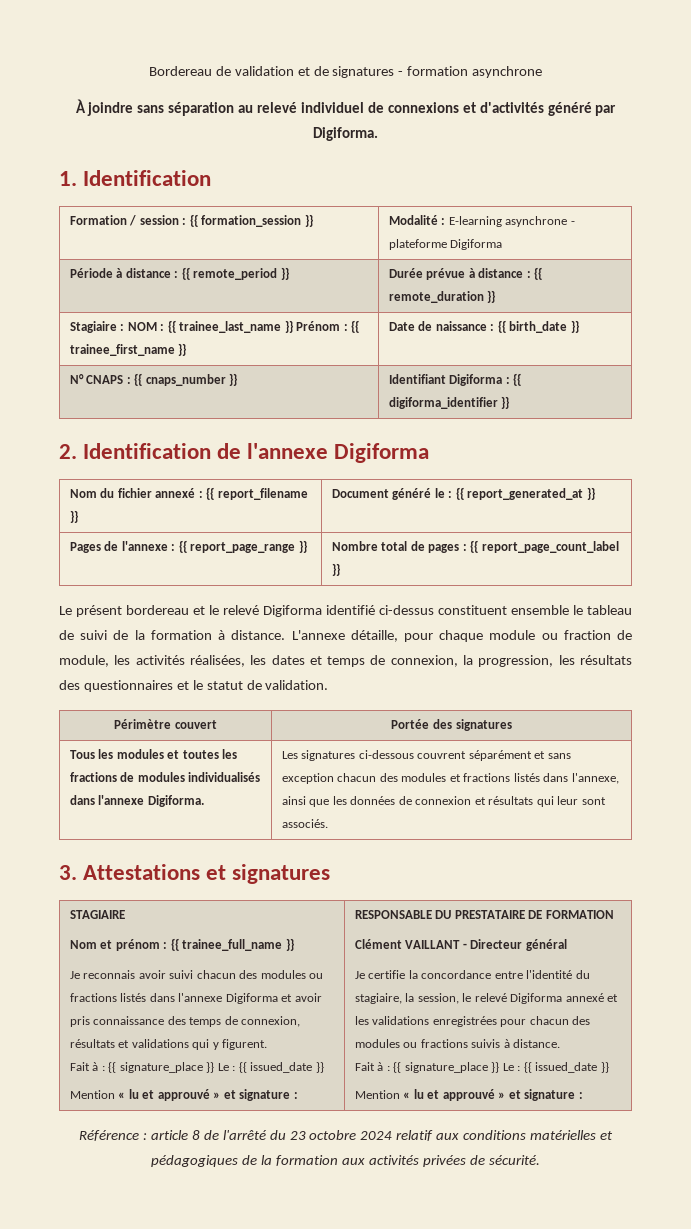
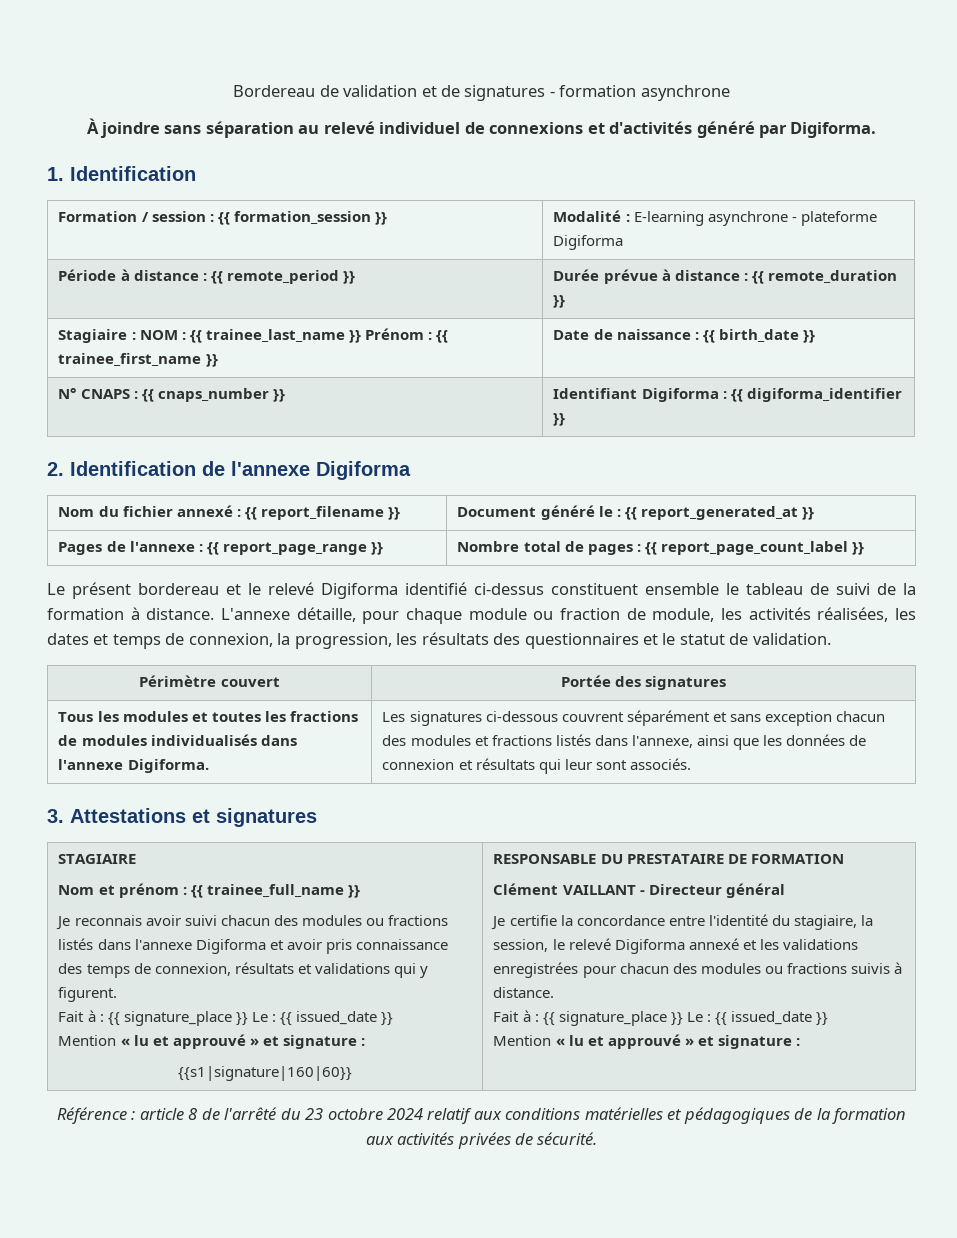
(298, 1095) none -> [178,1066,352,1081] // {{s1|signature|160|60}}

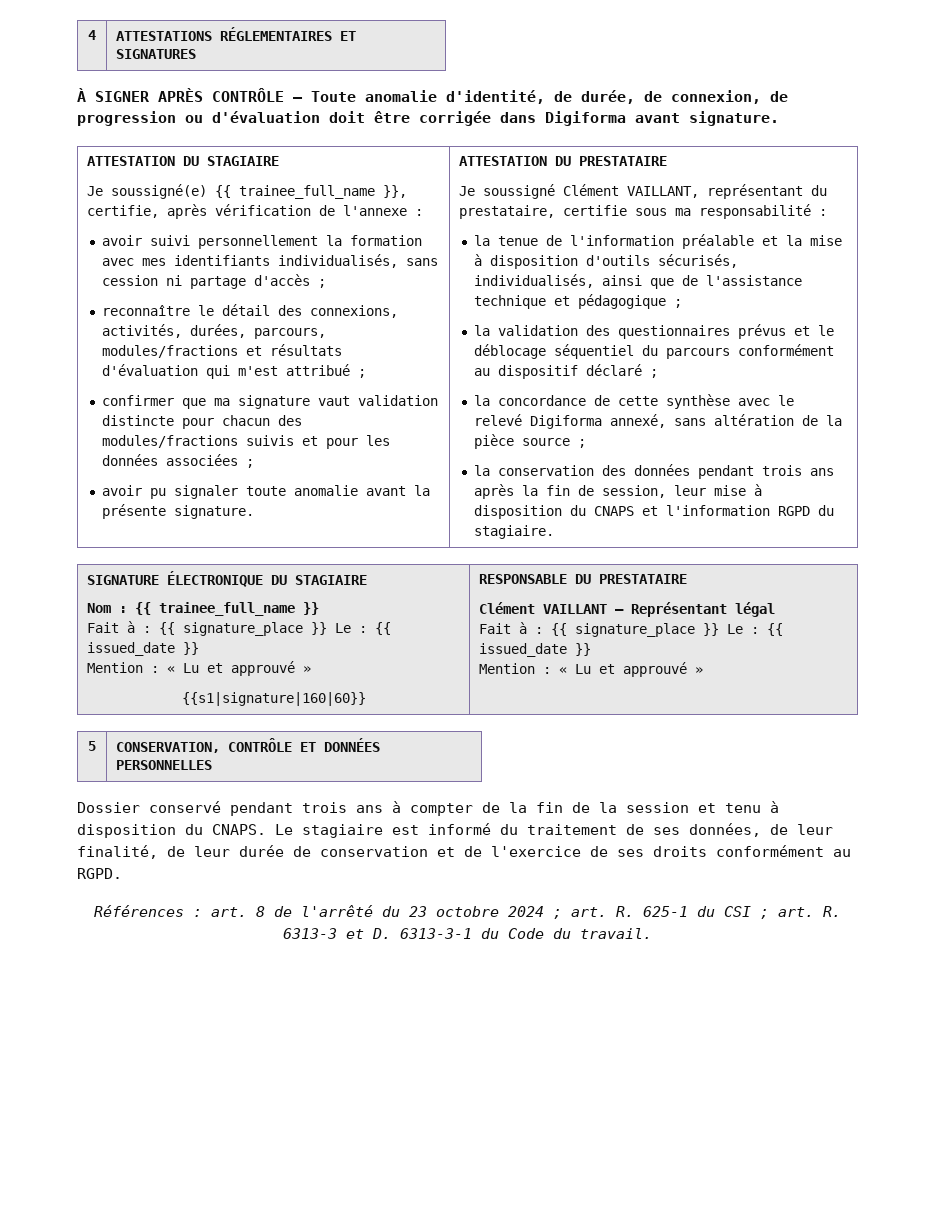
[233,85,730,101] [86,118,877,138] [47,166,196,181] [58,211,387,225] [553,210,877,226] [553,235,624,250] [58,269,355,284] [553,269,897,284] [553,295,566,308] [58,328,448,343] [58,353,218,367] [553,329,815,343] [58,388,285,402] [553,388,902,402] [553,413,566,426] [47,461,411,480] [58,505,400,520] [457,505,814,520] [58,541,383,555] [457,541,864,555] [47,582,916,599] [47,607,916,624] [47,632,831,649] [139,675,280,687] [560,675,727,690] [58,711,358,722] [58,734,297,746] [58,759,209,773] [382,710,885,726] [382,734,867,750] [382,758,691,774] [47,808,317,827] Bordereau de validation et de signatures - formation asynchrone // À joindre sans séparation au relevé individuel de connexions et d'activités généré par Digiforma. // 1. Identification // Formation / session : {{ formation_session }} | Modalité : E-learning asynchrone - plateforme Digiforma // Période à distance : {{ remote_period }} | Durée prévue à distance : {{ remote_duration }} // Stagiaire : NOM : {{ trainee_last_name }} Prénom : {{ trainee_first_name }} | Date de naissance : {{ birth_date }} // N° CNAPS : {{ cnaps_number }} | Identifiant Digiforma : {{ digiforma_identifier }} // 2. Identification de l'annexe Digiforma // Nom du fichier annexé : {{ report_filename }} | Document généré le : {{ report_generated_at }} // Pages de l'annexe : {{ report_page_range }} | Nombre total de pages : {{ report_page_count_label }} // Le présent bordereau et le relevé Digiforma identifié ci-dessus constituent ensemble le tableau de suivi de la formation à distance. L'annexe détaille, pour chaque module ou fraction de module, les activités réalisées, les dates et temps de connexion, la progression, les résultats des questionnaires et le statut de validation. // Périmètre couvert | Portée des signatures // Tous les modules et toutes les fractions de modules individualisés dans l'annexe Digiforma. | Les signatures ci-dessous couvrent séparément et sans exception chacun des modules et fractions listés dans l'annexe, ainsi que les données de connexion et résultats qui leur sont associés. // 3. Attestations et signatures // -> [88,30,96,40] [116,27,357,41] [116,49,197,59] [77,88,788,104] [77,111,779,126] [87,156,280,166] [87,184,408,199] [87,204,424,219] [101,235,422,249] [101,254,438,268] [101,274,326,289] [101,304,398,318] [101,324,326,339] [101,344,342,358] [101,364,366,379] [101,395,438,409] [101,415,302,429] [101,435,390,449] [101,454,254,468] [101,485,430,499] [101,504,254,519] [459,156,668,166] [459,184,828,199] [459,204,828,219] [473,234,842,249] [473,254,738,269] [473,274,802,289] [473,294,682,309] [473,324,834,339] [473,344,834,359] [473,364,658,379] [473,394,794,409] [473,414,842,429] [473,434,586,449] [473,464,834,479] [473,484,762,499] [473,505,834,519] [473,525,554,539] [87,571,288,587] 4 | ATTESTATIONS RÉGLEMENTAIRES ET SIGNATURES // À SIGNER APRÈS CONTRÔLE — Toute anomalie d'identité, de durée, de connexion, de progression ou d'évaluation doit être corrigée dans Digiforma avant signature. // ATTESTATION DU STAGIAIRE // Je soussigné(e) {{ trainee_full_name }}, certifie, après vérification de l'annexe : // avoir suivi personnellement la formation avec mes identifiants individualisés, sans cession ni partage d'accès ; // reconnaître le détail des connexions, activités, durées, parcours, modules/fractions et résultats d'évaluation qui m'est attribué ; // confirmer que ma signature vaut validation distincte pour chacun des modules/fractions suivis et pour les données associées ; // avoir pu signaler toute anomalie avant la présente signature. | ATTESTATION DU PRESTATAIRE // Je soussigné Clément VAILLANT, représentant du prestataire, certifie sous ma responsabilité : // la tenue de l'information préalable et la mise à disposition d'outils sécurisés, individualisés, ainsi que de l'assistance technique et pédagogique ; // la validation des questionnaires prévus et le déblocage séquentiel du parcours conformément au dispositif déclaré ; // la concordance de cette synthèse avec le relevé Digiforma annexé, sans altération de la pièce source ; // la conservation des données pendant trois ans après la fin de session, leur mise à disposition du CNAPS et l'information RGPD du stagiaire. // SIGNATURE ÉLECTRONIQUE DU
[98,883,179,898] et prénom -> (112, 608) none
[56,915,448,930] [58,938,448,954] [58,962,428,978] [58,987,118,1002] // Je reconnais avoir suivi chacun des modules ou fractions listés dans l'annexe Digiforma et avoir pris connaissance des temps de connexion, résultats et validations qui y figurent. -> (320, 608) none
[120,1034,365,1049] « lu et approuvé » et signature : -> [151,661,312,676] : « Lu et approuvé »
[727,854,844,864] DE FORMATION -> (688, 579) none
[639,883,785,898] [491,914,873,930] [493,938,858,954] [493,962,902,978] [493,987,555,998] - Directeur général // Je certifie la concordance entre l'identité du stagiaire, la session, le relevé Digiforma annexé et les validations enregistrées pour chacun des modules ou fractions suivis à distance. -> [615,602,776,617] — Représentant légal
[555,1034,800,1049] [56,1107,184,1124] « lu et approuvé » et signature : // Référence : article -> [543,662,704,677] [88,741,96,751] [116,738,381,753] [116,760,213,770] [77,801,779,816] [77,823,833,838] [77,845,851,859] [77,868,122,879] [94,905,247,917] : « Lu et approuvé » // 5 | CONSERVATION, CONTRÔLE ET DONNÉES PERSONNELLES // Dossier conservé pendant trois ans à compter de la fin de la session et tenu à disposition du CNAPS. Le stagiaire est informé du traitement de ses données, de leur finalité, de leur durée de conservation et de l'exercice de ses droits conformément au RGPD. // Références : art.
[427,1107,907,1124] [365,1132,598,1149] relatif aux conditions matérielles et pédagogiques de la formation aux activités privées de sécurité. -> [553,906,841,919] [283,928,652,939] ; art. R. 625-1 du CSI ; art. R. 6313-3 et D. 6313-3-1 du Code du travail.

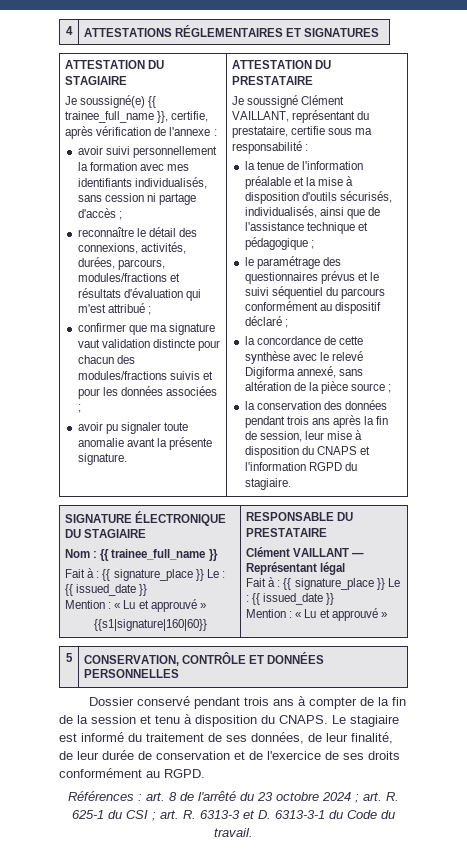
[77,88,788,104] [77,111,779,126] // À SIGNER APRÈS CONTRÔLE — Toute anomalie d'identité, de durée, de connexion, de progression ou d'évaluation doit être corrigée dans Digiforma avant signature. -> (380, 32) none
[473,325,578,336] la validation -> [244,256,320,269] le paramétrage
[473,344,546,359] déblocage -> [244,287,269,296] suivi

